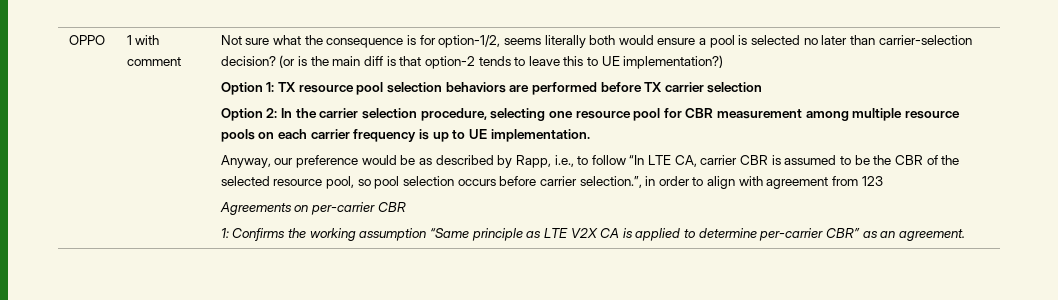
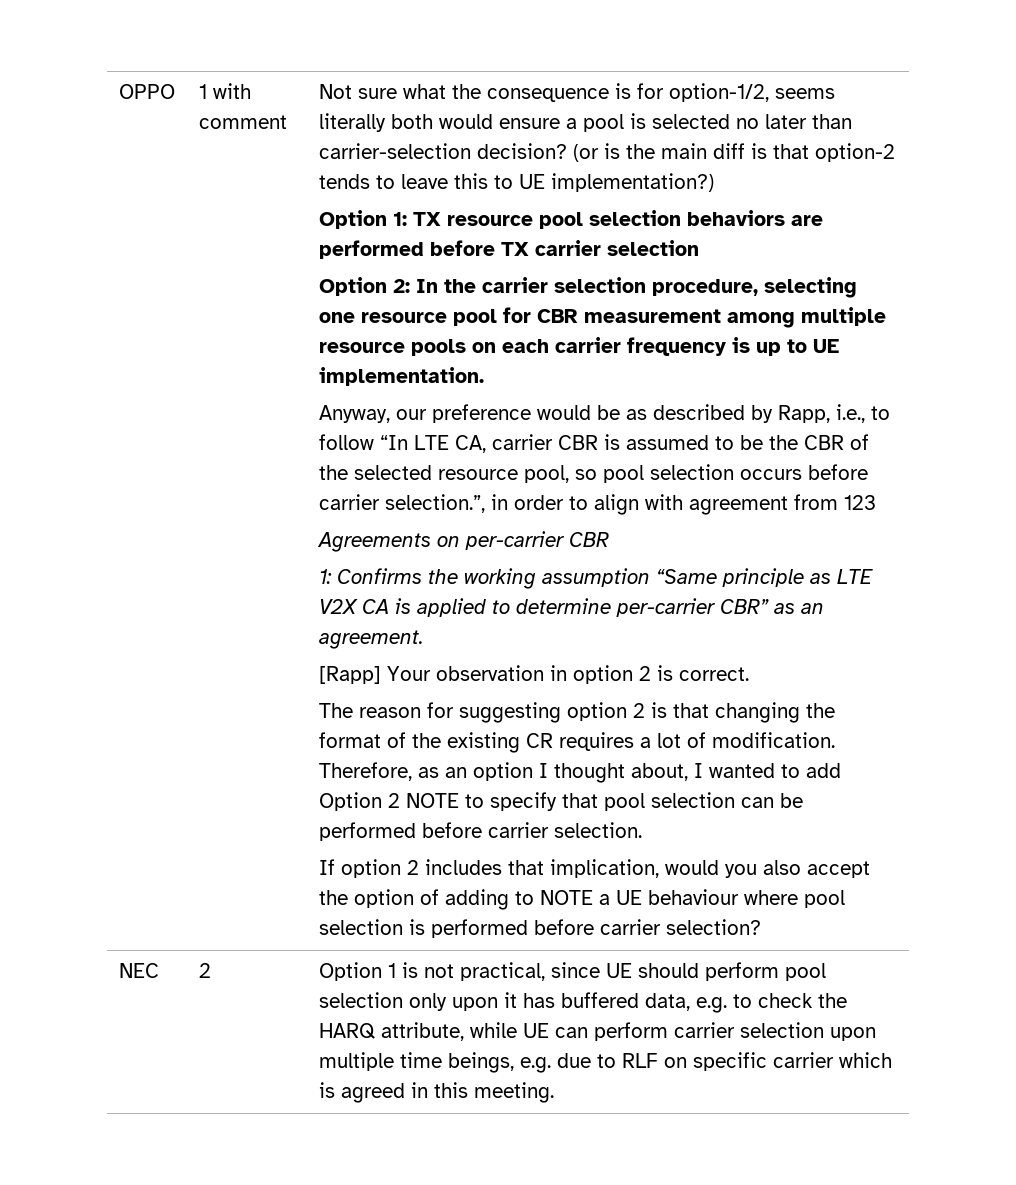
(965, 235) none -> [318,665,749,684] [318,702,835,723] [318,732,835,753] [318,762,841,783] [318,792,803,811] [318,822,642,841] [318,859,870,878] [318,889,845,910] [318,919,761,938] [118,963,159,978] [198,963,211,978] [318,962,826,981] [318,992,847,1013] [318,1022,876,1041] [318,1052,892,1073] [318,1082,554,1103] // [Rapp] Your observation in option 2 is correct. // The reason for suggesting option 2 is that changing the format of the existing CR requires a lot of modification. Therefore, as an option I thought about, I wanted to add Option 2 NOTE to specify that pool selection can be performed before carrier selection. // If option 2 includes that implication, would you also accept the option of adding to NOTE a UE behaviour where pool selection is performed before carrier selection? // NEC | 2 | Option 1 is not practical, since UE should perform pool selection only upon it has buffered data, e.g. to check the HARQ attribute, while UE can perform carrier selection upon multiple time beings, e.g. due to RLF on specific carrier which is agreed in this meeting.

